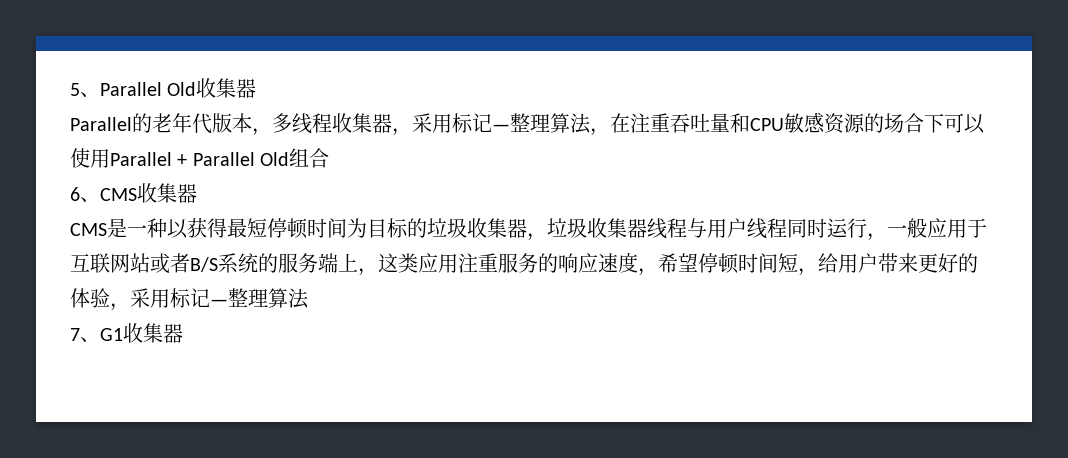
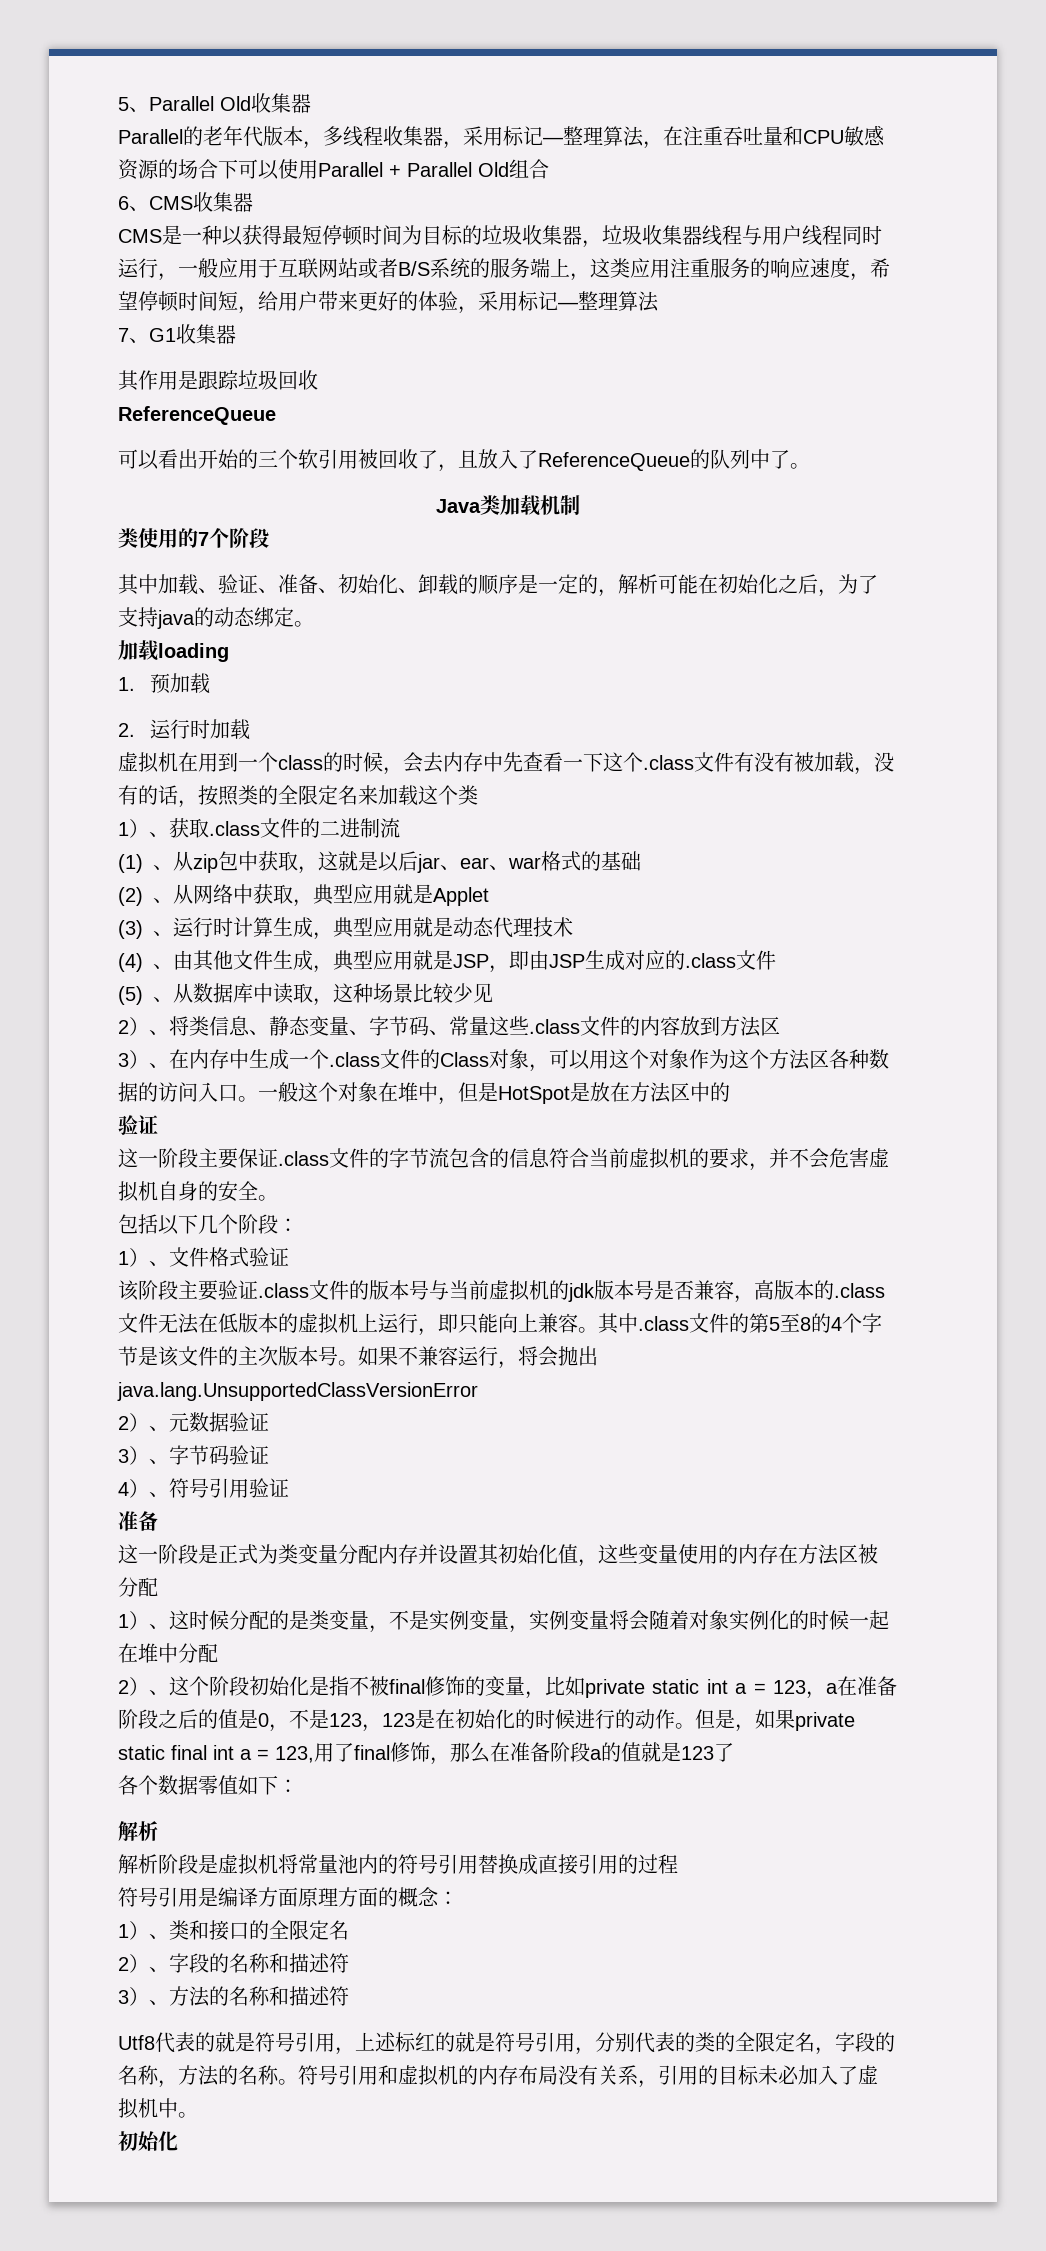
(183, 333) none -> [118,370,318,391] [118,406,276,425] [118,449,810,472] [435,495,580,516] [118,528,269,548] [118,574,878,597] [118,607,314,629] [118,640,229,662] [118,673,211,694] [118,719,251,740] [118,752,894,775] [118,785,478,808] [118,818,400,838] [118,851,641,874] [118,884,489,907] [118,917,573,940] [118,950,776,973] [118,983,493,1006] [118,1016,780,1037] [118,1049,889,1072] [118,1082,730,1105] [118,1115,158,1135] [118,1148,889,1171] [118,1181,278,1202] [118,1214,298,1235] [118,1247,289,1267] [118,1280,885,1303] [118,1313,882,1336] [118,1346,598,1369] [117,1382,478,1401] [118,1412,269,1432] [118,1445,269,1465] [118,1478,289,1498] [118,1511,158,1531] [118,1544,878,1567] [118,1577,158,1597] [118,1610,889,1633] [118,1643,218,1663] [118,1676,897,1699] [118,1709,855,1732] [118,1742,734,1765] [118,1775,298,1795] [118,1821,158,1841] [118,1854,678,1875] [118,1887,458,1907] [118,1920,349,1941] [118,1953,349,1973] [118,1986,349,2007] [118,2032,895,2055] [118,2065,878,2088] [118,2098,198,2119] [118,2131,178,2151] // 其作用是跟踪垃圾回收 // ReferenceQueue // 可以看出开始的三个软引用被回收了，且放入了ReferenceQueue的队列中了。 // Java类加载机制 // 类使用的7个阶段 // 其中加载、验证、准备、初始化、卸载的顺序是一定的，解析可能在初始化之后，为了支持java的动态绑定。 // 加载loading // 1.预加载 // 2.运行时加载 // 虚拟机在用到一个class的时候，会去内存中先查看一下这个.class文件有没有被加载，没有的话，按照类的全限定名来加载这个类 // 1）、获取.class文件的二进制流 // (1)、从zip包中获取，这就是以后jar、ear、war格式的基础 // (2)、从网络中获取，典型应用就是Applet // (3)、运行时计算生成，典型应用就是动态代理技术 // (4)、由其他文件生成，典型应用就是JSP，即由JSP生成对应的.class文件 // (5)、从数据库中读取，这种场景比较少见 // 2）、将类信息、静态变量、字节码、常量这些.class文件的内容放到方法区 // 3）、在内存中生成一个.class文件的Class对象，可以用这个对象作为这个方法区各种数据的访问入口。一般这个对象在堆中，但是HotSpot是放在方法区中的 // 验证 // 这一阶段主要保证.class文件的字节流包含的信息符合当前虚拟机的要求，并不会危害虚拟机自身的安全。 // 包括以下几个阶段： // 1）、文件格式验证 // 该阶段主要验证.class文件的版本号与当前虚拟机的jdk版本号是否兼容，高版本的.class文件无法在低版本的虚拟机上运行，即只能向上兼容。其中.class文件的第5至8的4个字节是该文件的主次版本号。如果不兼容运行，将会抛出java.lang.UnsupportedClassVersionError // 2）、元数据验证 // 3）、字节码验证 // 4）、符号引用验证 // 准备 // 这一阶段是正式为类变量分配内存并设置其初始化值，这些变量使用的内存在方法区被分配 // 1）、这时候分配的是类变量，不是实例变量，实例变量将会随着对象实例化的时候一起在堆中分配 // 2）、这个阶段初始化是指不被final修饰的变量，比如private static int a = 123，a在准备阶段之后的值是0，不是123，123是在初始化的时候进行的动作。但是，如果private static final int a = 123,用了final修饰，那么在准备阶段a的值就是123了 // 各个数据零值如下： // 解析 // 解析阶段是虚拟机将常量池内的符号引用替换成直接引用的过程 // 符号引用是编译方面原理方面的概念： // 1）、类和接口的全限定名 // 2）、字段的名称和描述符 // 3）、方法的名称和描述符 // Utf8代表的就是符号引用，上述标红的就是符号引用，分别代表的类的全限定名，字段的名称，方法的名称。符号引用和虚拟机的内存布局没有关系，引用的目标未必加入了虚拟机中。 // 初始化

